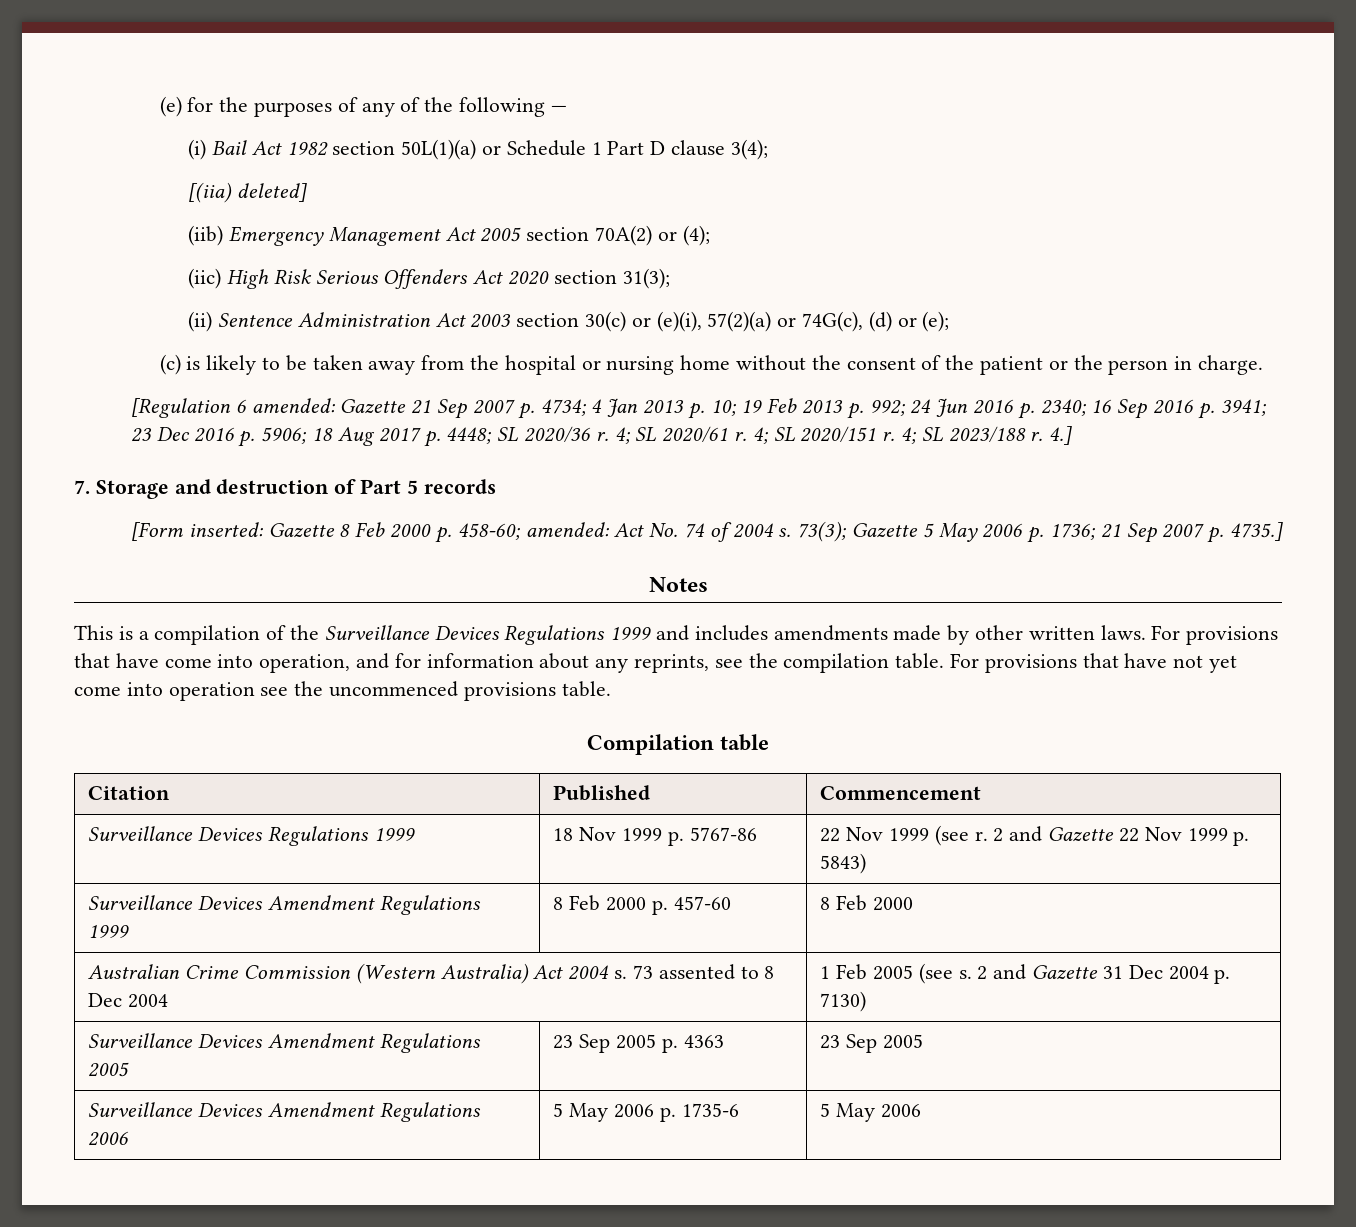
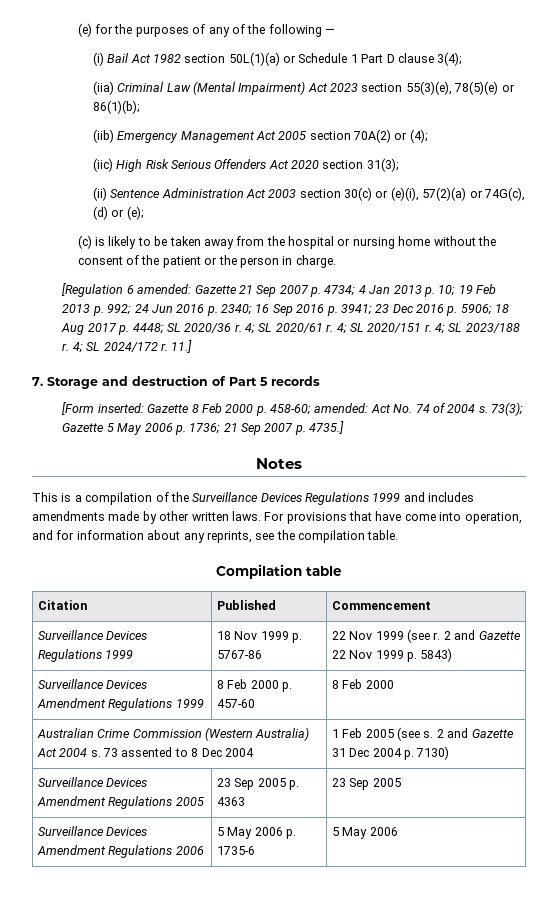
[188,182,307,203] [(iia) deleted] -> [92,81,515,95] [92,100,140,114] (iia) Criminal Law (Mental Impairment) Act 2023 section 55(3)(e), 78(5)(e) or 86(1)(b);
[1049,426,1073,445] 4.] -> [72,340,193,353] 4; SL 2024/172 r. 11.]
[950,653,1238,673] [74,681,611,701] For provisions that have not yet come into operation see the uncommenced provisions table. -> (399, 535) none

